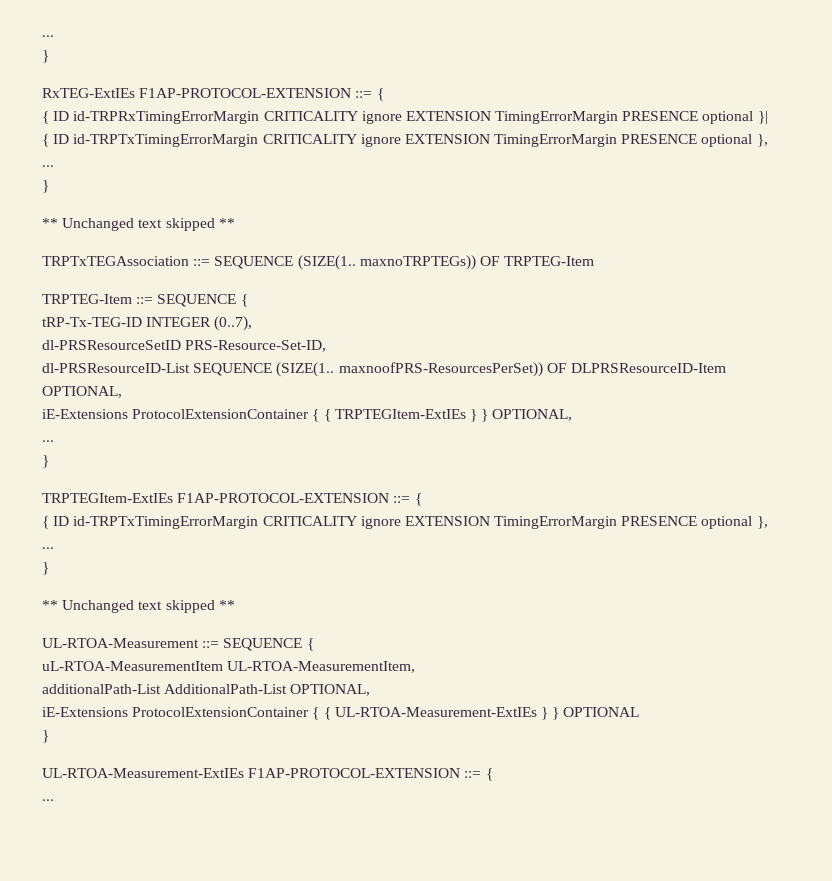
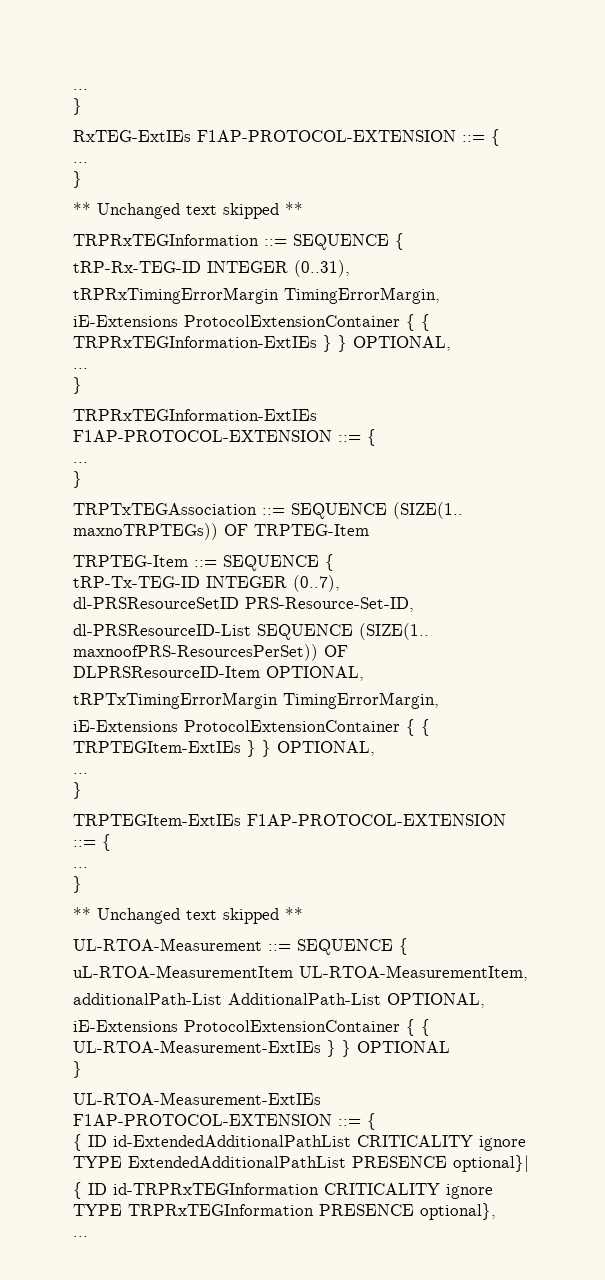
[42,111,768,124] [42,134,768,147] [42,165,54,167] [42,180,49,193] [42,218,235,231] // { ID id-TRPRxTimingErrorMargin CRITICALITY ignore EXTENSION TimingErrorMargin PRESENCE optional }| // { ID id-TRPTxTimingErrorMargin CRITICALITY ignore EXTENSION TimingErrorMargin PRESENCE optional }, // ... // } // ** Unchanged text skipped ** -> [73,162,88,163] [73,171,82,188] [73,202,303,219] [73,233,404,250] [73,260,350,277] [73,287,440,304] [73,314,430,331] [73,335,451,352] [73,368,88,369] [73,377,82,394] [73,409,317,421] [73,429,376,446] [73,462,88,463] [73,471,82,488] // ... // } // ** Unchanged text skipped ** // TRPRxTEGInformation ::= SEQUENCE { // tRP-Rx-TEG-ID INTEGER (0..31), // tRPRxTimingErrorMargin TimingErrorMargin, // iE-Extensions ProtocolExtensionContainer { { TRPRxTEGInformation-ExtIEs } } OPTIONAL, // ... // } // TRPRxTEGInformation-ExtIEs F1AP-PROTOCOL-EXTENSION ::= { // ... // }
(122, 392) none -> [73,692,439,709] // tRPTxTimingErrorMargin TimingErrorMargin,
[42,516,768,529] // { ID id-TRPTxTimingErrorMargin CRITICALITY ignore EXTENSION TimingErrorMargin PRESENCE optional }, -> (111, 842) none
(493, 774) none -> [73,1134,526,1151] [73,1155,529,1173] [73,1182,493,1199] [73,1203,496,1220] // { ID id-ExtendedAdditionalPathList CRITICALITY ignore TYPE ExtendedAdditionalPathList PRESENCE optional}| // { ID id-TRPRxTEGInformation CRITICALITY ignore TYPE TRPRxTEGInformation PRESENCE optional},

